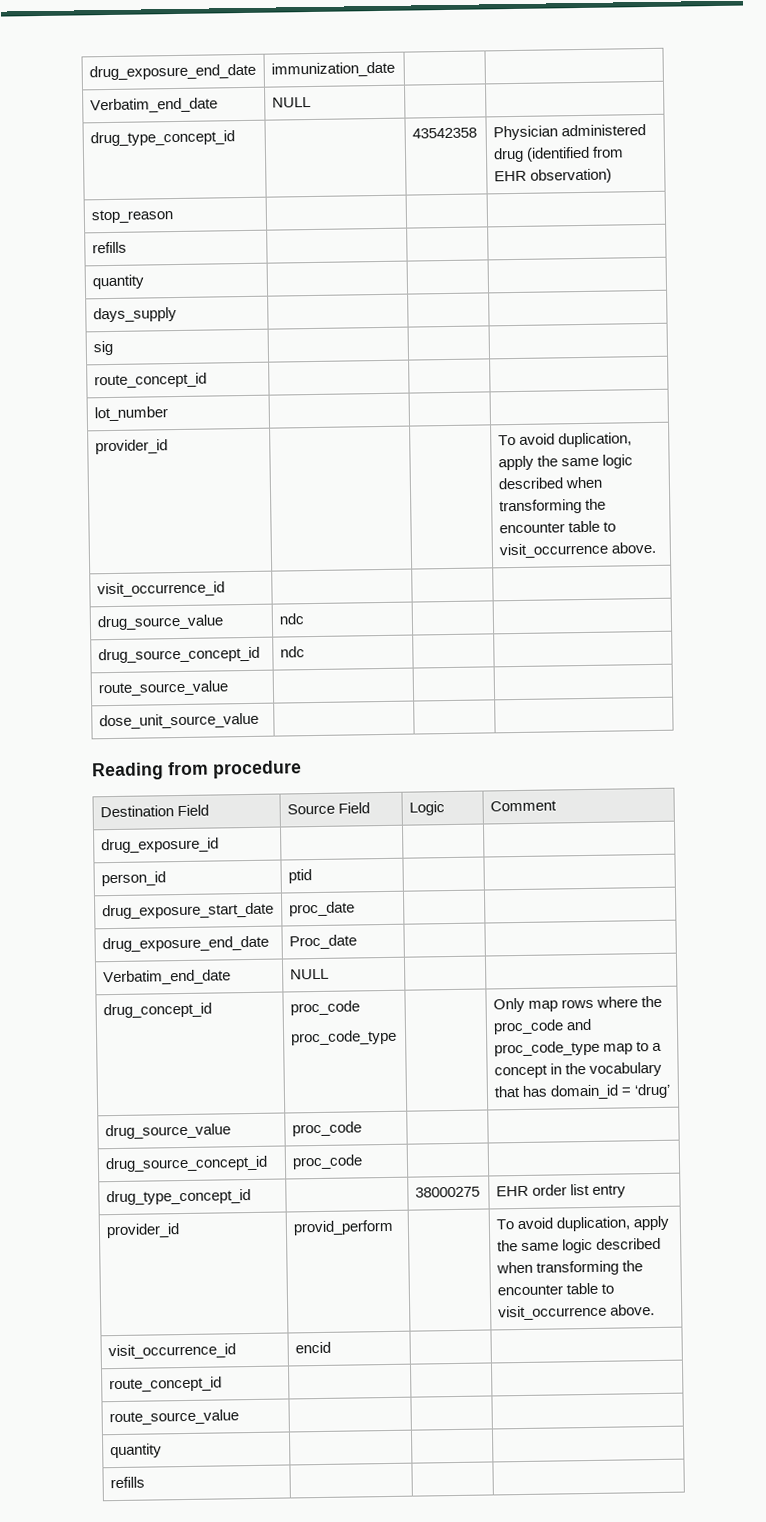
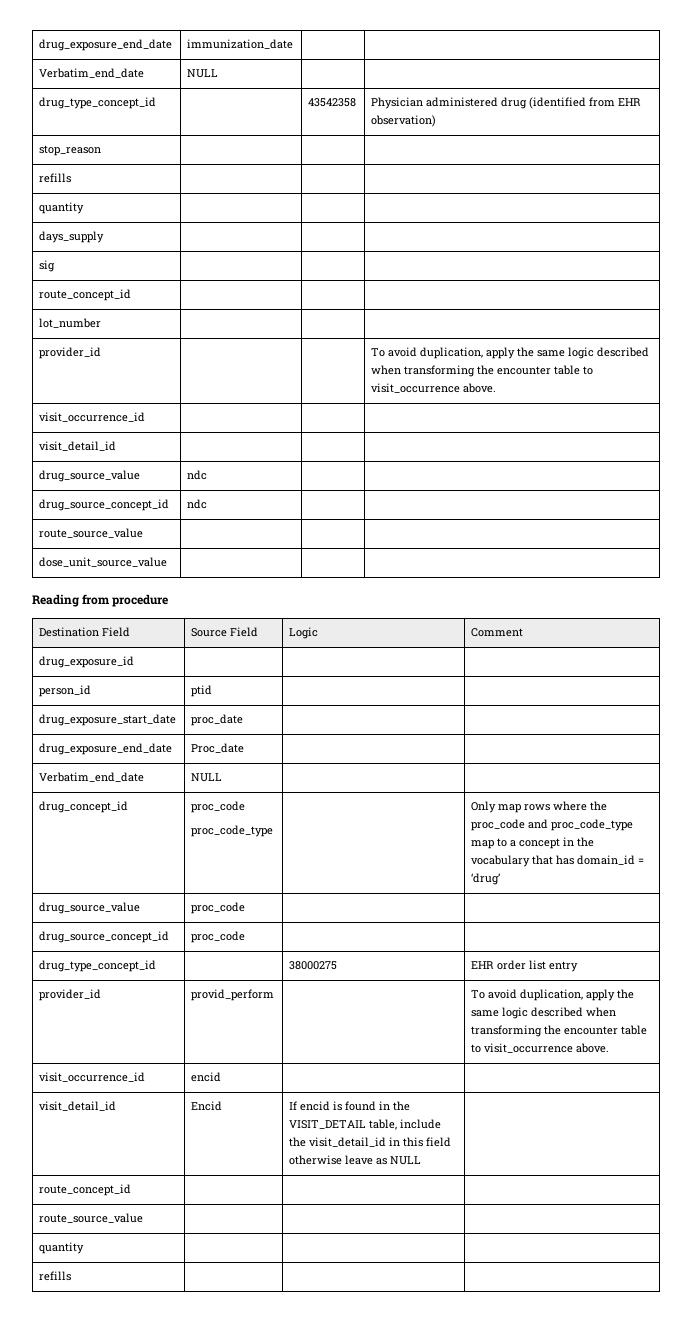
(225, 589) none -> [39,441,117,451] // visit_detail_id | | |
(331, 1347) none -> [39,1101,117,1111] [191,1101,223,1111] [289,1101,411,1111] [289,1119,442,1130] [289,1137,452,1147] [289,1155,422,1165] // visit_detail_id | Encid | If encid is found in the VISIT_DETAIL table, include the visit_detail_id in this field otherwise leave as NULL |

